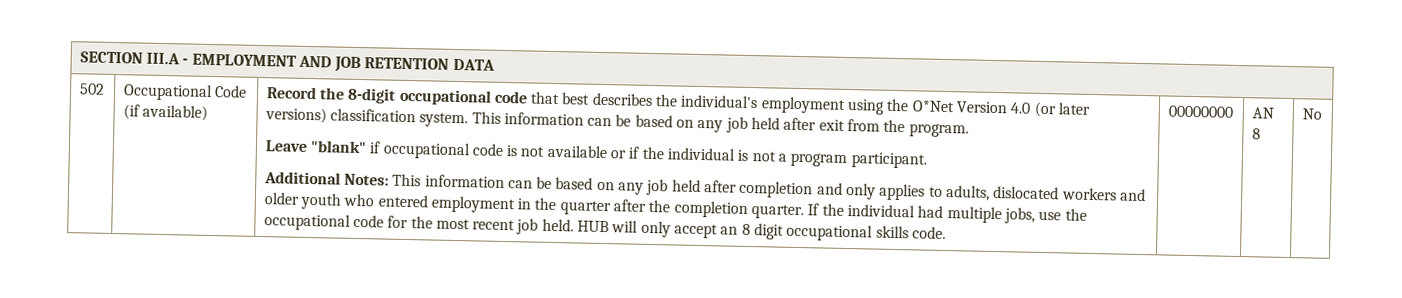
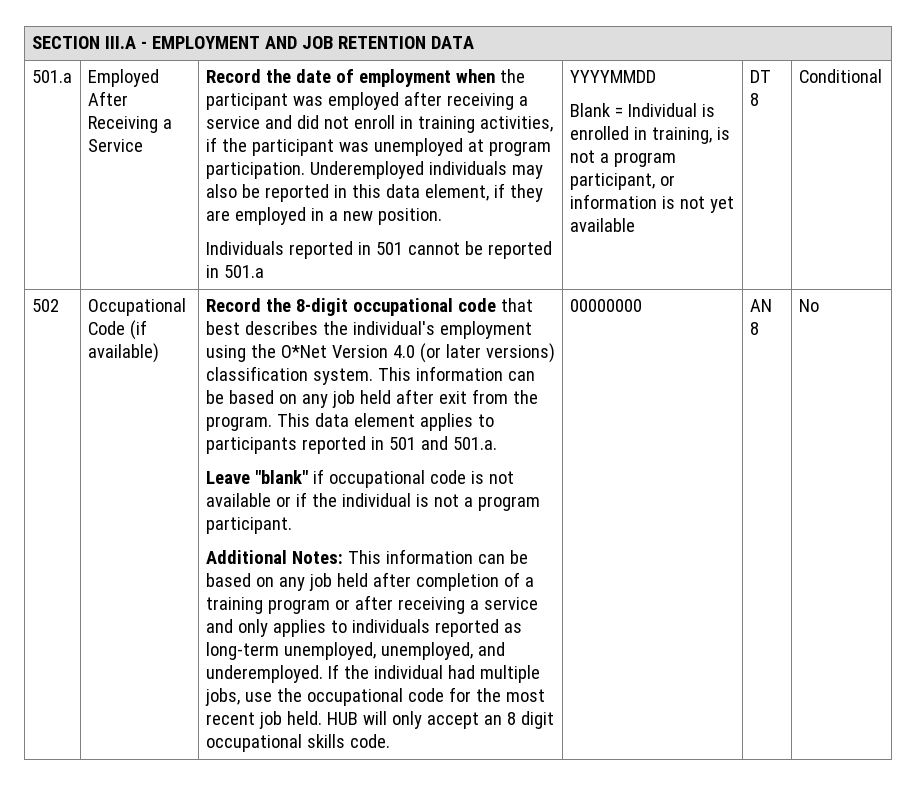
(495, 64) none -> [31,70,72,83] [87,69,159,87] [87,91,128,106] [87,116,172,133] [87,139,143,152] [205,69,525,87] [205,91,528,110] [205,115,553,133] [205,137,551,156] [205,161,543,179] [205,183,543,202] [205,207,442,225] [205,241,552,259] [205,265,264,278] [569,70,656,83] [569,103,715,117] [569,126,730,144] [569,150,676,167] [569,173,675,190] [569,194,734,213] [569,218,635,232] [749,70,771,83] [749,93,759,106] [798,69,882,83] // 501.a | Employed After Receiving a Service | Record the date of employment when the participant was employed after receiving a service and did not enroll in training activities, if the participant was unemployed at program participation. Underemployed individuals may also be reported in this data element, if they are employed in a new position. // Individuals reported in 501 cannot be reported in 501.a | YYYYMMDD // Blank = Individual is enrolled in training, is not a program participant, or information is not yet available | DT 8 | Conditional
(969, 130) none -> [276,413,494,431] [205,436,497,454] This data element applies to participants reported in 501 and 501.a.
[816,182,1146,202] [263,192,805,220] and only applies to adults, dislocated workers and older youth who entered employment in the quarter after the completion quarter. -> [503,572,534,587] [205,595,538,614] [205,619,522,637] [205,642,505,660] [205,665,323,683] of a training program or after receiving a service and only applies to individuals reported as long-term unemployed, unemployed, and underemployed.

